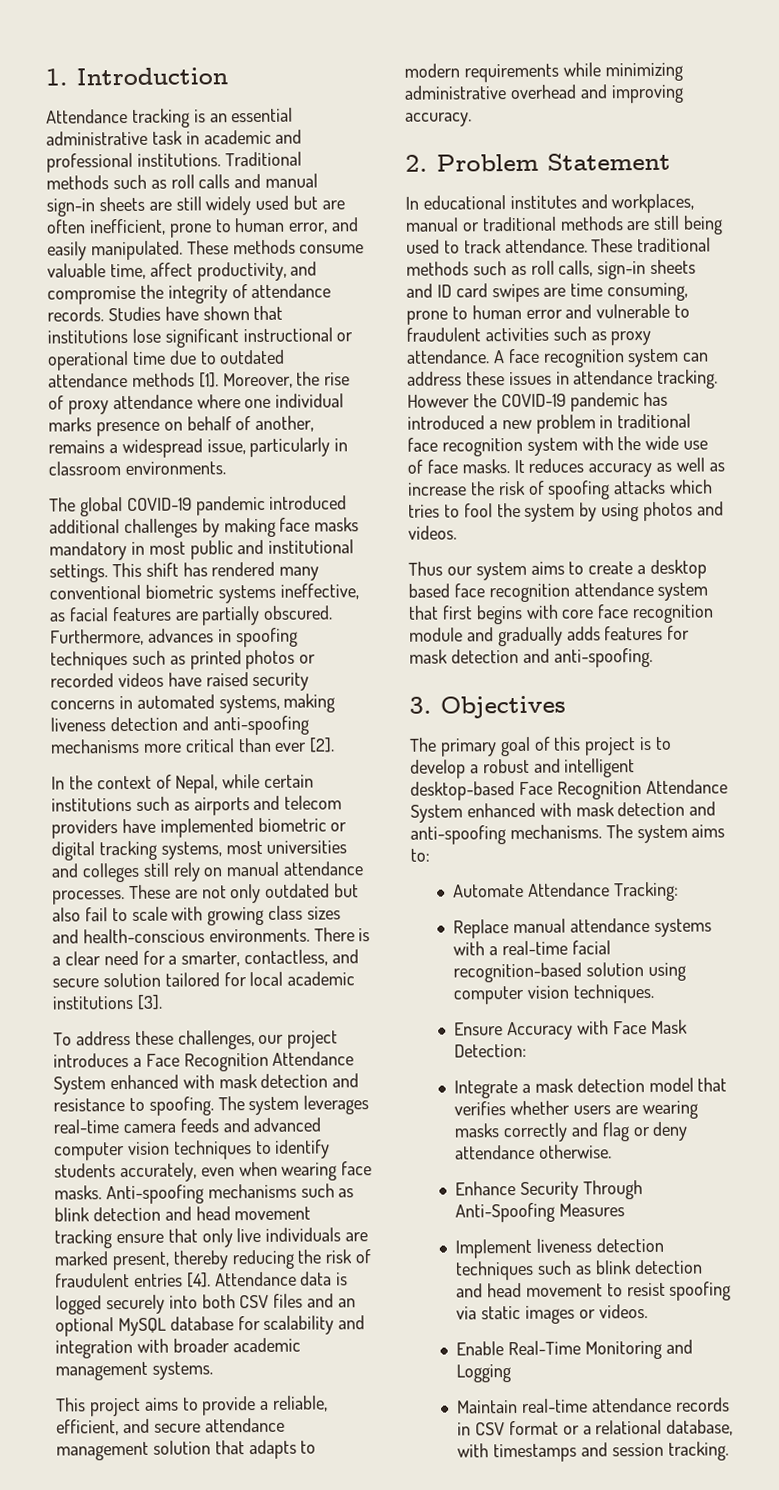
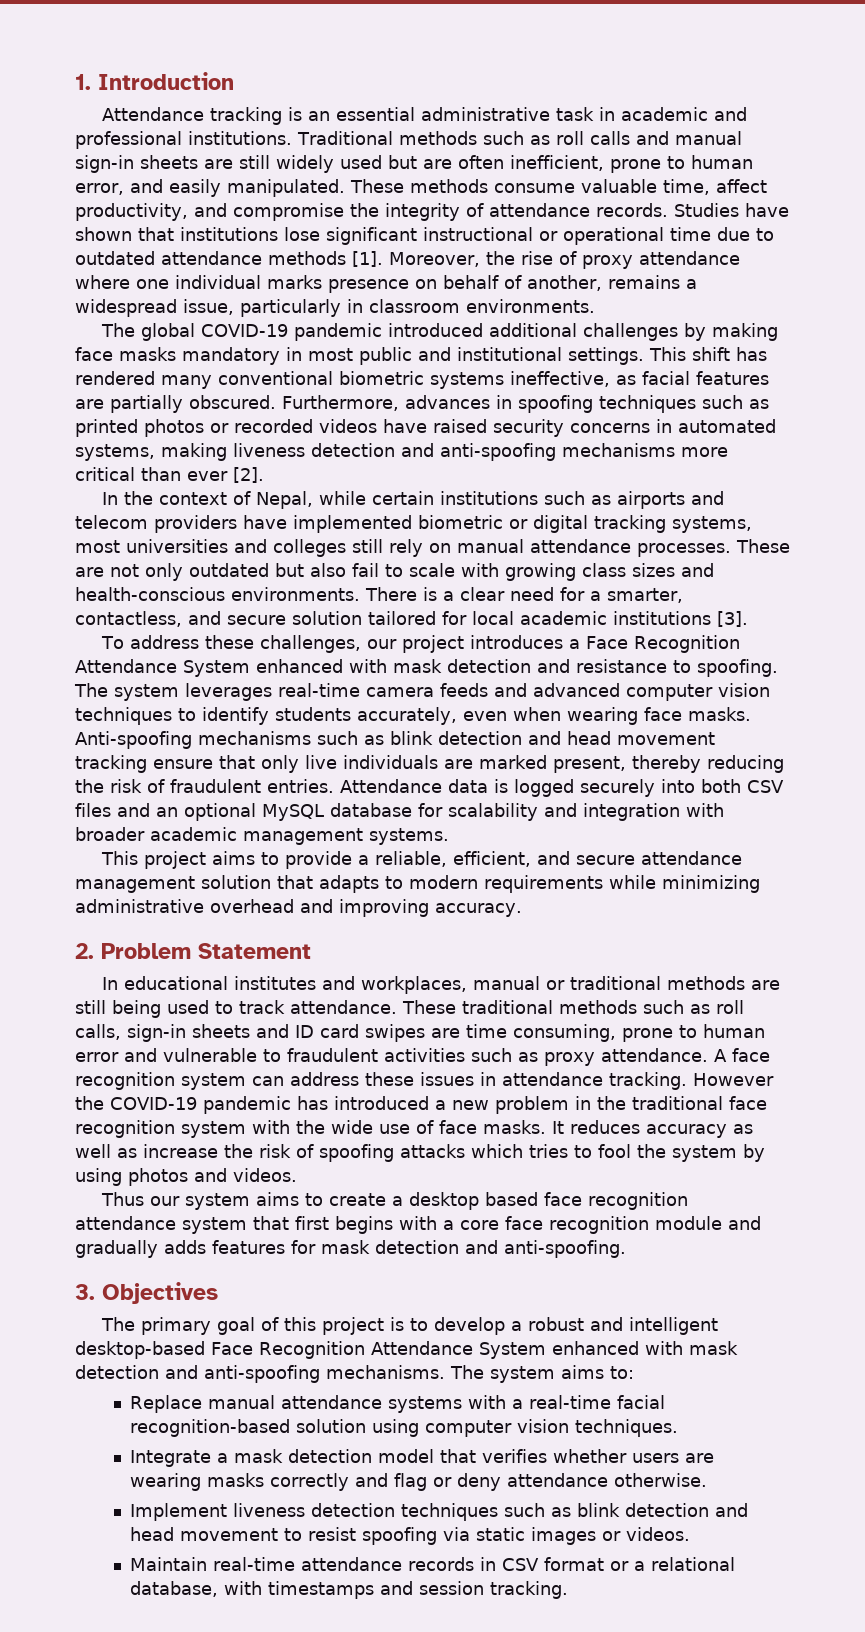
[133,1272,211,1288] entries [4]. -> [267,779,334,793] entries.
(614, 422) none -> [597,1096,626,1110] the
(559, 611) none -> [443,1220,454,1230] a
[453,881,679,902] // Automate Attendance Tracking: -> (634, 1372) none
[454,1019,688,1041] [454,1043,528,1058] // Ensure Accuracy with Face Mask Detection: -> (679, 1428) none
[455,1180,643,1201] [455,1202,626,1223] // Enhance Security Through Anti-Spoofing Measures -> (708, 1480) none
[456,1339,693,1360] [456,1364,512,1383] // Enable Real-Time Monitoring and Logging -> (691, 1534) none

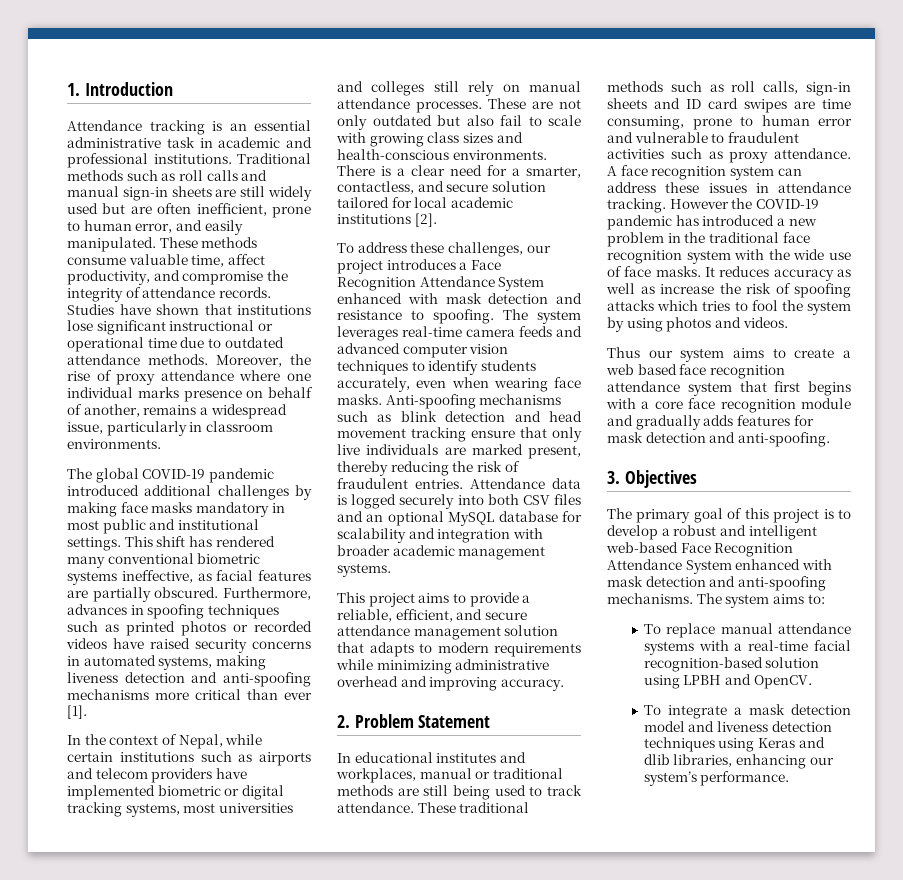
[268,251,383,267] methods [1]. -> [148,354,208,365] methods.
[233,467,264,483] [2]. -> [67,705,87,719] [1].
[717,611,748,627] [3]. -> [414,213,437,227] [2].
[408,1192,479,1210] desktop -> [606,364,634,375] web
[75,1341,205,1359] desktop-based -> [606,542,678,553] web-based
[130,1395,203,1413] Replace -> [643,623,716,638] To replace
[425,1419,679,1437] [130,1449,715,1467] [130,1473,708,1491] [130,1503,749,1521] [130,1527,691,1545] [130,1557,736,1571] [130,1581,569,1599] computer vision techniques. // Integrate a mask detection model that verifies whether users are wearing masks correctly and flag or deny attendance otherwise. // Implement liveness detection techniques such as blink detection and head movement to resist spoofing via static images or videos. // Maintain real-time attendance records in CSV format or a relational database, with timestamps and session tracking. -> [683,674,812,689] [643,704,851,719] [643,721,832,732] [643,737,825,752] [643,754,834,769] [643,771,790,786] LPBH and OpenCV. // To integrate a mask detection model and liveness detection techniques using Keras and dlib libraries, enhancing our system’s performance.

